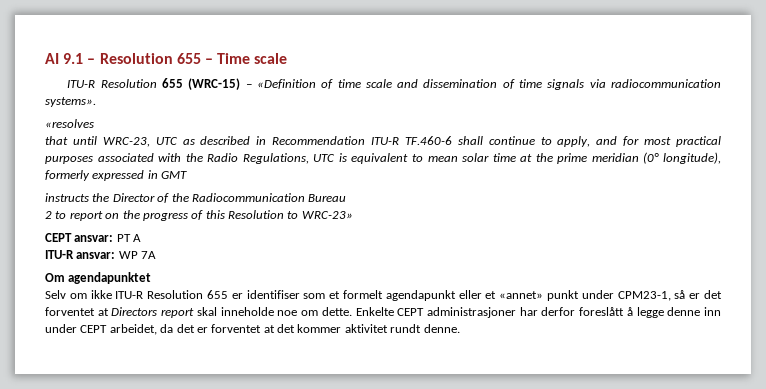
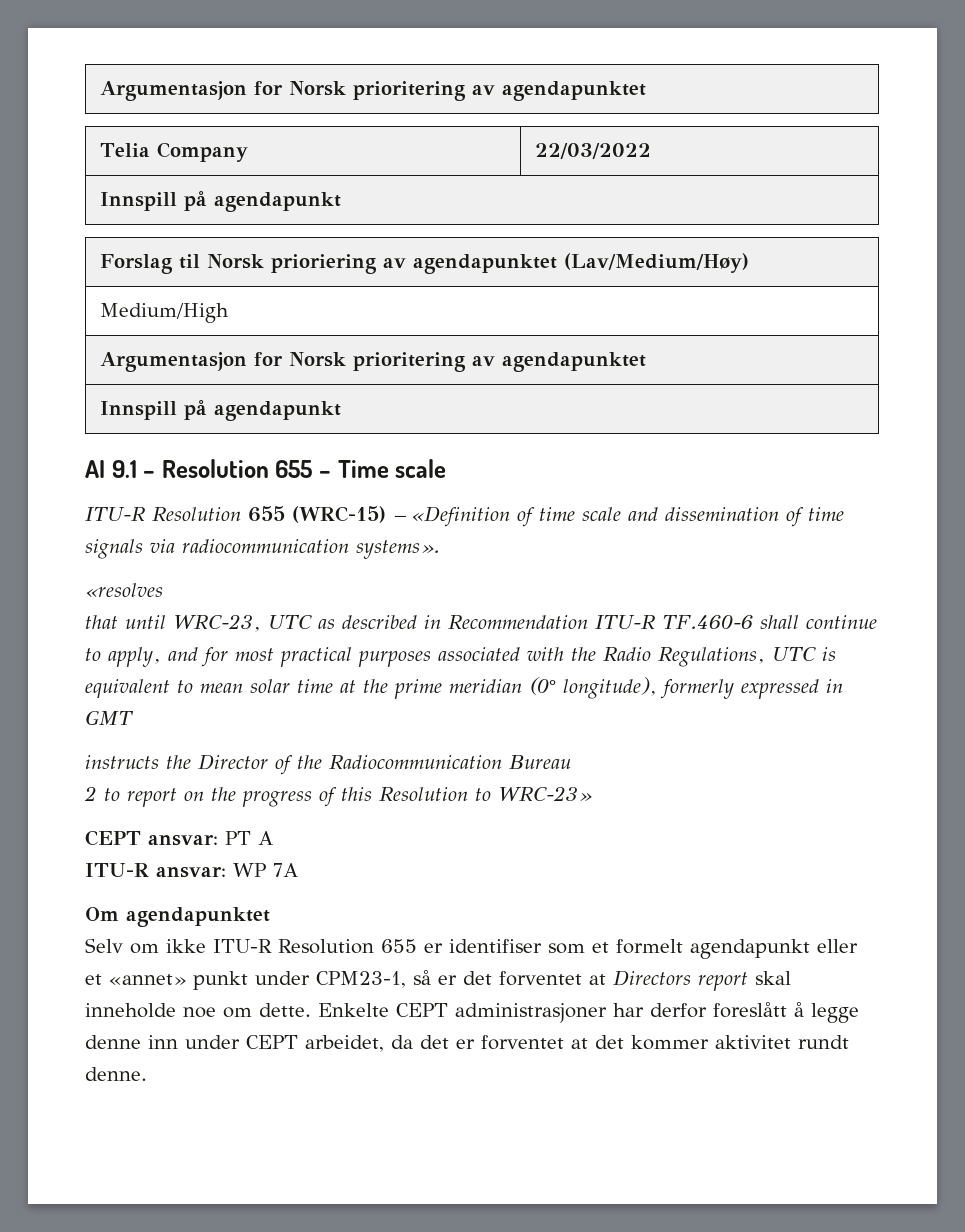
(45, 58) none -> [99,81,646,101] [99,142,248,162] [534,143,651,159] [99,190,341,212] [99,253,749,274] [99,303,229,323] [99,352,646,372] [99,399,341,421] Argumentasjon for Norsk prioritering av agendapunktet // Telia Company | 22/03/2022 // Innspill på agendapunkt // Forslag til Norsk prioriering av agendapunktet (Lav/Medium/Høy) // Medium/High // Argumentasjon for Norsk prioritering av agendapunktet // Innspill på agendapunkt //

